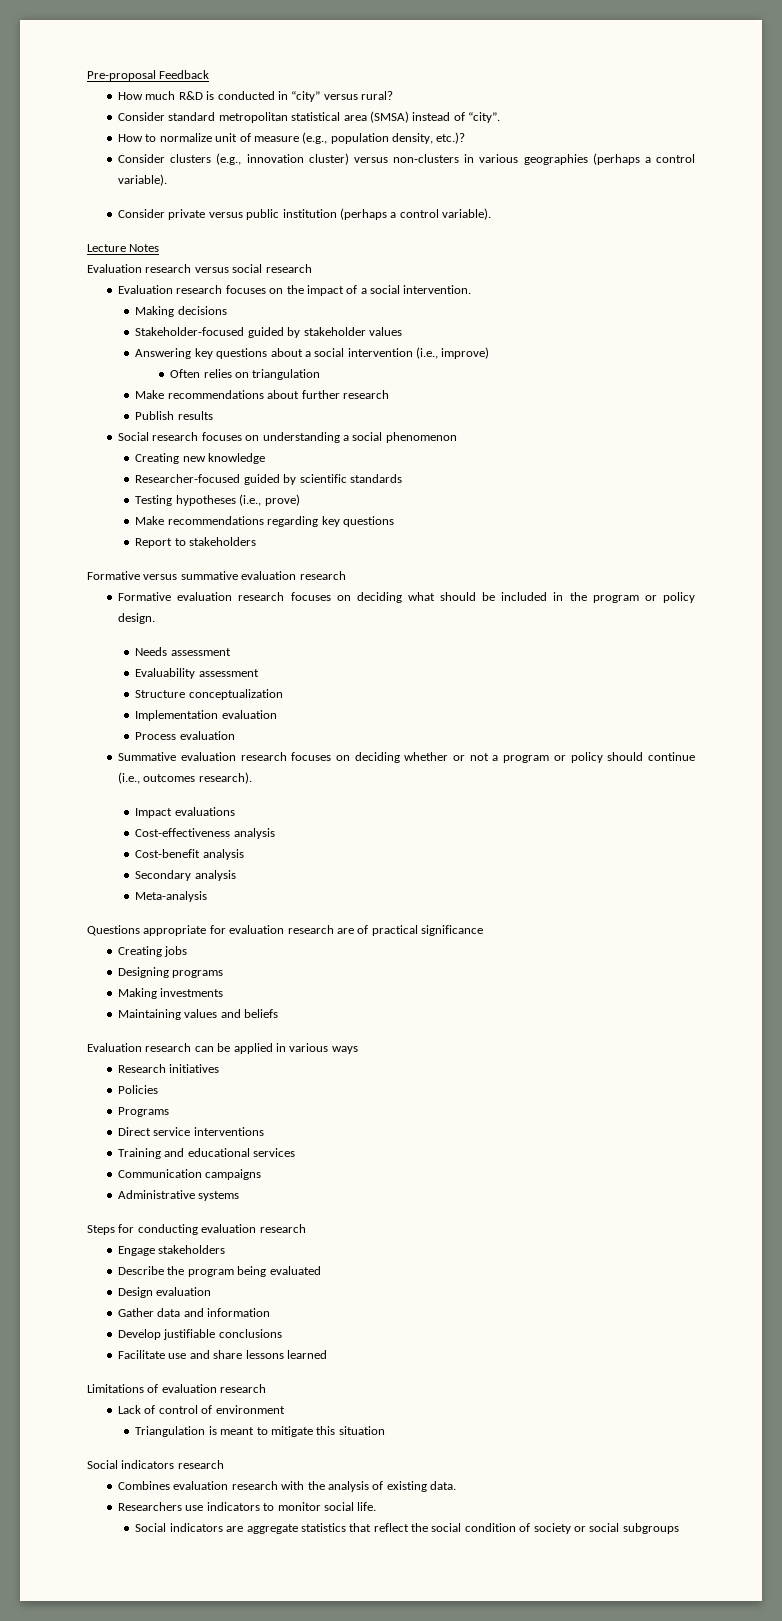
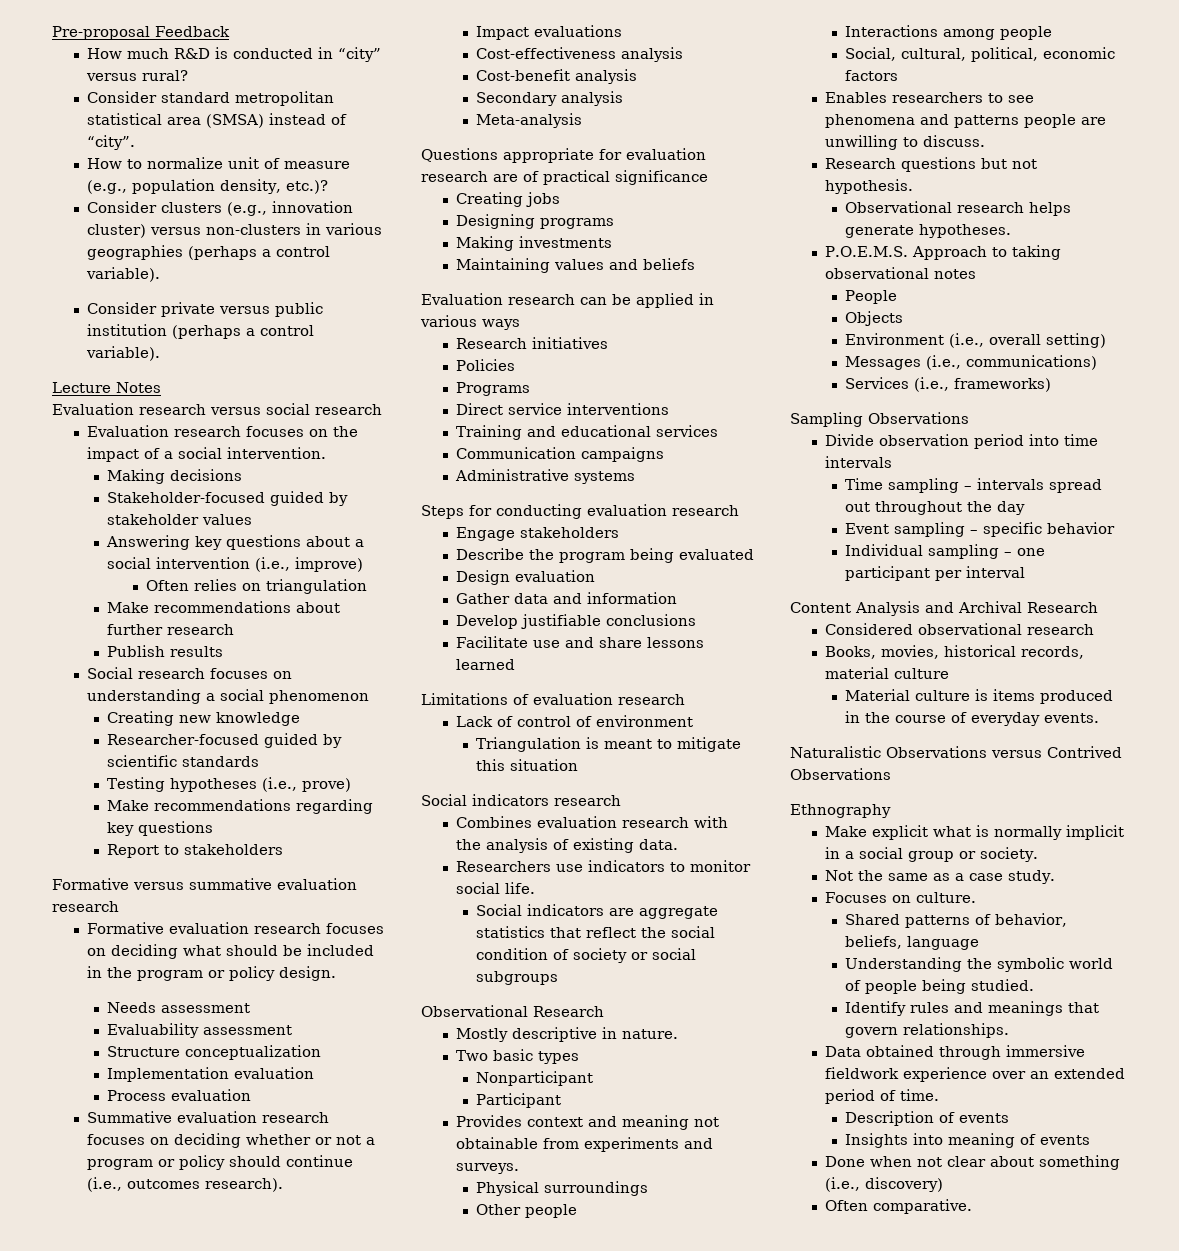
(679, 1528) none -> [421,1005,604,1017] [456,1027,679,1042] [456,1049,580,1064] [476,1071,594,1086] [476,1093,562,1108] [456,1115,720,1130] [456,1137,714,1152] [456,1163,520,1174] [476,1181,649,1196] [476,1204,578,1218] [845,25,1053,40] [845,47,1116,62] [845,70,899,81] [825,92,1035,103] [825,114,1107,128] [825,135,986,150] [825,157,1038,172] [825,179,914,194] [845,201,1072,216] [845,224,1012,238] [825,245,1062,260] [825,267,977,279] [845,290,898,304] [845,311,904,326] [845,333,1107,348] [845,355,1098,370] [845,377,1052,392] [790,412,969,427] [825,434,1099,449] [825,456,893,468] [845,478,1103,493] [845,501,1026,515] [845,522,1116,537] [845,544,1046,559] [845,566,1026,581] [790,601,1098,616] [825,623,1095,635] [825,645,1085,659] [825,667,950,679] [845,689,1114,704] [845,711,1100,726] [790,746,1122,758] [790,768,891,780] [790,804,891,818] [825,825,1125,840] [825,847,1039,862] [825,870,1056,884] [825,892,977,903] [845,913,1068,928] [845,935,980,950] [845,957,1114,972] [845,979,1035,994] [845,1001,1100,1016] [845,1023,1010,1038] [825,1045,1086,1060] [825,1067,1126,1082] [825,1089,940,1104] [845,1111,1010,1126] [845,1133,1091,1148] [825,1155,1121,1170] [825,1177,944,1192] [825,1199,973,1214] // Observational Research // Mostly descriptive in nature. // Two basic types // Nonparticipant // Participant // Provides context and meaning not obtainable from experiments and surveys. // Physical surroundings // Other people // Interactions among people // Social, cultural, political, economic factors // Enables researchers to see phenomena and patterns people are unwilling to discuss. // Research questions but not hypothesis. // Observational research helps generate hypotheses. // P.O.E.M.S. Approach to taking observational notes // People // Objects // Environment (i.e., overall setting) // Messages (i.e., communications) // Services (i.e., frameworks) // Sampling Observations // Divide observation period into time intervals // Time sampling – intervals spread out throughout the day // Event sampling – specific behavior // Individual sampling – one participant per interval // Content Analysis and Archival Research // Considered observational research // Books, movies, historical records, material culture // Material culture is items produced in the course of everyday events. // Naturalistic Observations versus Contrived Observations // Ethnography // Make explicit what is normally implicit in a social group or society. // Not the same as a case study. // Focuses on culture. // Shared patterns of behavior, beliefs, language // Understanding the symbolic world of people being studied. // Identify rules and meanings that govern relationships. // Data obtained through immersive fieldwork experience over an extended period of time. // Description of events // Insights into meaning of events // Done when not clear about something (i.e., discovery) // Often comparative.

